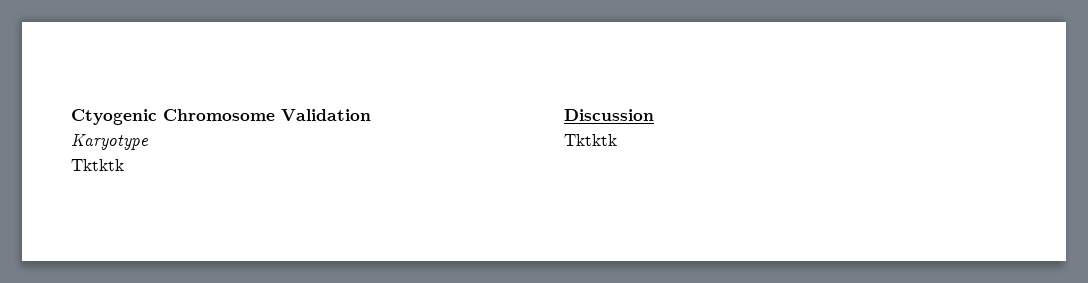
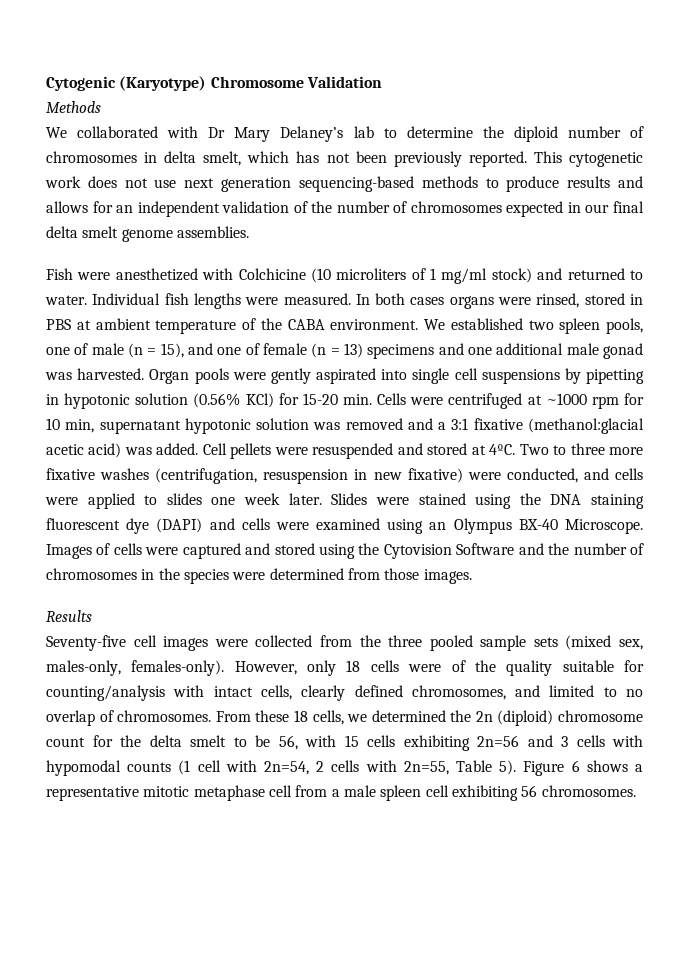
[71,109,157,125] Ctyogenic -> [46,76,207,91] Cytogenic (Karyotype)
[71,134,148,150] [71,159,124,171] [564,109,654,121] [564,134,617,146] Karyotype // Tktktk // Discussion // Tktktk -> [46,101,101,113] [46,126,644,142] [46,151,644,167] [45,176,643,192] [46,201,645,217] [46,226,249,242] [46,268,643,284] [45,293,643,309] [46,318,643,334] [46,343,643,359] [45,368,644,384] [46,393,644,409] [46,418,644,434] [46,443,644,459] [46,468,644,484] [45,493,645,509] [46,518,643,534] [46,543,645,559] [46,568,472,584] [46,610,92,622] [46,635,643,651] [46,660,645,676] [46,685,643,701] [46,710,643,726] [46,735,643,751] [46,760,643,776] [46,785,636,801] Methods // We collaborated with Dr Mary Delaney’s lab to determine the diploid number of chromosomes in delta smelt, which has not been previously reported. This cytogenetic work does not use next generation sequencing-based methods to produce results and allows for an independent validation of the number of chromosomes expected in our final delta smelt genome assemblies. // Fish were anesthetized with Colchicine (10 microliters of 1 mg/ml stock) and returned to water. Individual fish lengths were measured. In both cases organs were rinsed, stored in PBS at ambient temperature of the CABA environment. We established two spleen pools, one of male (n = 15), and one of female (n = 13) specimens and one additional male gonad was harvested. Organ pools were gently aspirated into single cell suspensions by pipetting in hypotonic solution (0.56% KCl) for 15-20 min. Cells were centrifuged at ~1000 rpm for 10 min, supernatant hypotonic solution was removed and a 3:1 fixative (methanol:glacial acetic acid) was added. Cell pellets were resuspended and stored at 4ºC. Two to three more fixative washes (centrifugation, resuspension in new fixative) were conducted, and cells were applied to slides one week later. Slides were stained using the DNA staining fluorescent dye (DAPI) and cells were examined using an Olympus BX-40 Microscope. Images of cells were captured and stored using the Cytovision Software and the number of chromosomes in the species were determined from those images. // Results // Seventy-five cell images were collected from the three pooled sample sets (mixed sex, males-only, females-only). However, only 18 cells were of the quality suitable for counting/analysis with intact cells, clearly defined chromosomes, and limited to no overlap of chromosomes. From these 18 cells, we determined the 2n (diploid) chromosome count for the delta smelt to be 56, with 15 cells exhibiting 2n=56 and 3 cells with hypomodal counts (1 cell with 2n=54, 2 cells with 2n=55, Table 5). Figure 6 shows a representative mitotic metaphase cell from a male spleen cell exhibiting 56 chromosomes.

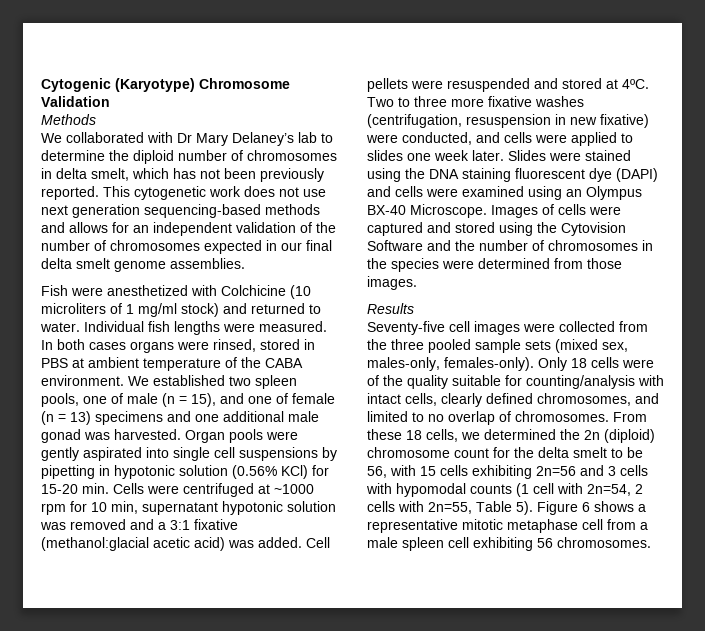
[485,176,611,192] to produce results -> (320, 209) none
[234,660,337,676] However, only -> [538,357,567,371] Only

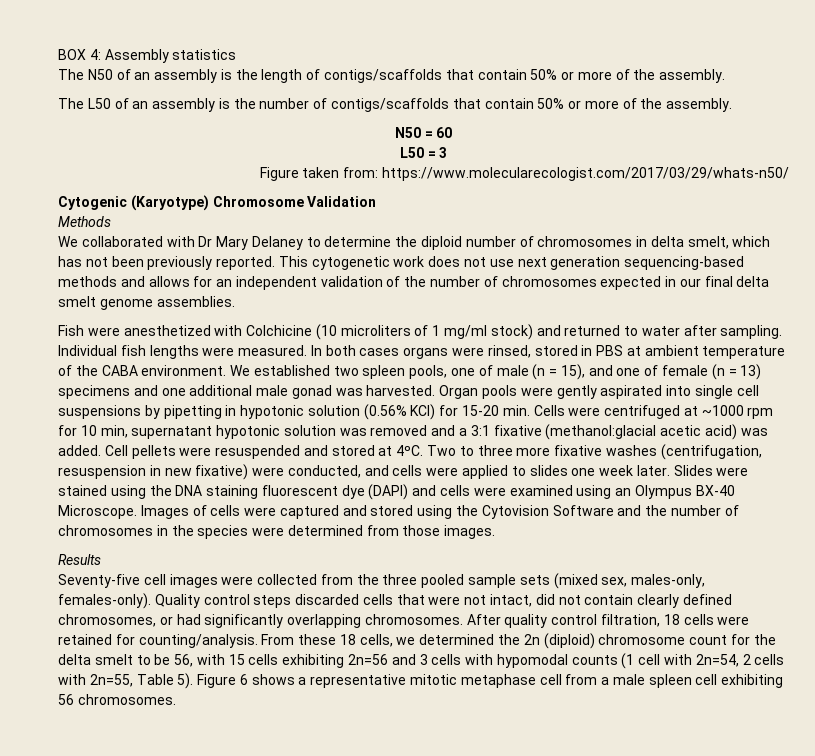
(41, 85) none -> [58,49,237,63] [58,69,726,83] [58,98,733,112] [394,127,453,138] [399,147,448,158] [259,167,789,181] BOX 4: Assembly statistics // The N50 of an assembly is the length of contigs/scaffolds that contain 50% or more of the assembly. // The L50 of an assembly is the number of contigs/scaffolds that contain 50% or more of the assembly. // N50 = 60 // L50 = 3 // Figure taken from: https://www.molecularecologist.com/2017/03/29/whats-n50/ //
[232,132,317,146] Delaney’s lab -> [251,236,303,250] Delaney
[40,322,80,332] water. -> [641,325,783,339] water after sampling.
[538,357,654,371] [367,375,664,389] [367,393,659,407] [367,411,609,425] Only 18 cells were of the quality suitable for counting/analysis with intact cells, clearly defined chromosomes, and limited to no overlap of chromosomes. -> [154,594,732,608] [58,614,750,628] [58,634,258,648] Quality control steps discarded cells that were not intact, did not contain clearly defined chromosomes, or had significantly overlapping chromosomes. After quality control filtration, 18 cells were retained for counting/analysis.

